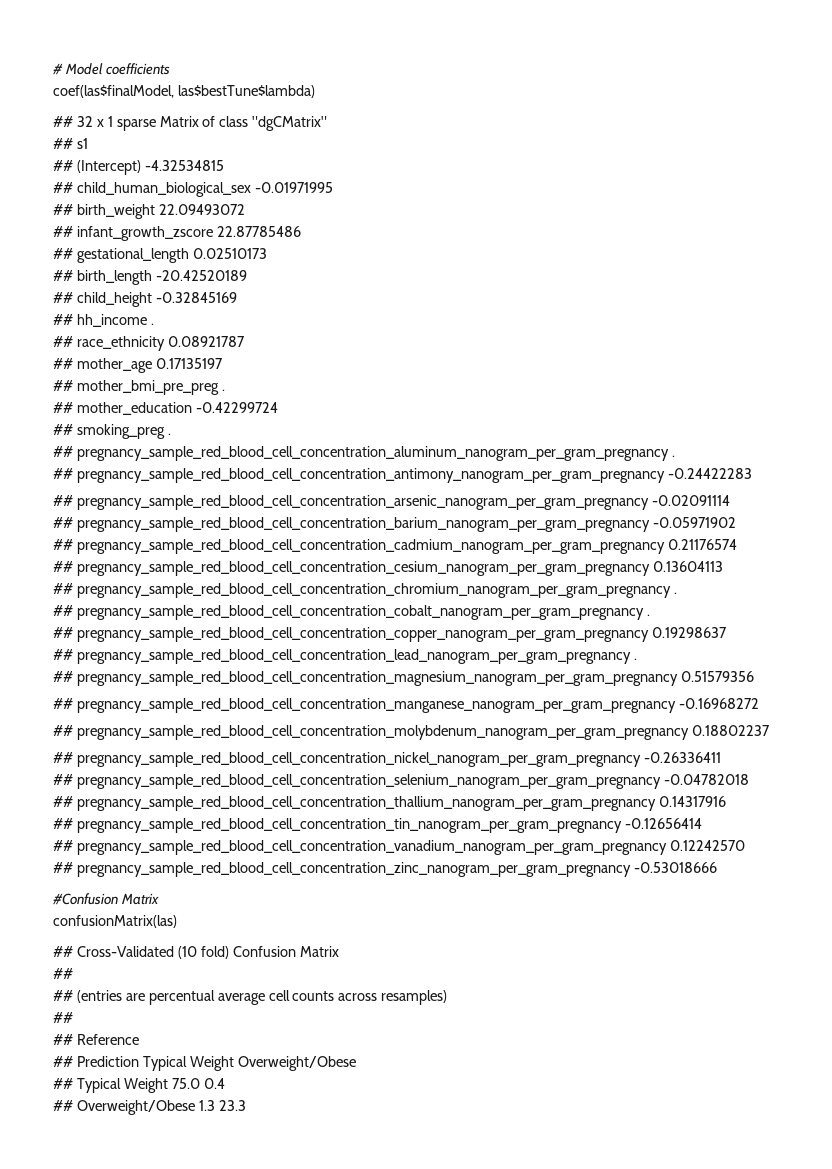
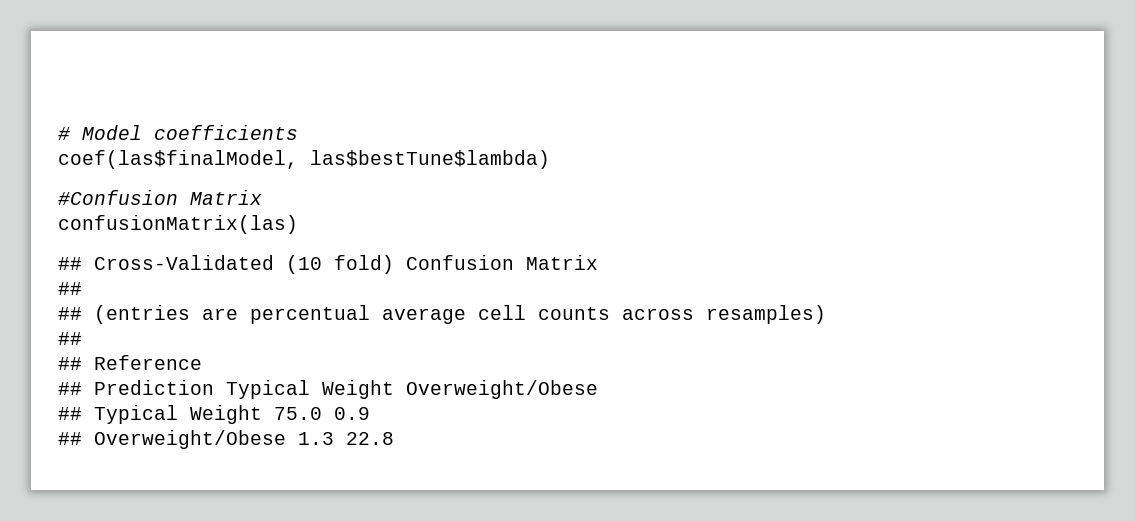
[53,116,328,131] [53,138,88,149] [53,160,224,175] [53,182,333,197] [53,204,245,219] [53,226,301,241] [53,248,267,263] [53,270,247,285] [53,292,237,307] [53,314,154,327] [53,336,245,351] [53,358,223,373] [53,380,225,395] [53,402,278,415] [53,424,171,439] [53,446,675,461] [53,468,752,483] [53,495,730,510] [53,517,736,532] [53,539,737,554] [53,561,723,576] [53,583,677,598] [53,605,650,620] [53,627,727,642] [53,649,637,664] [53,671,754,686] [53,698,759,713] [53,725,770,740] [53,752,721,767] [53,774,749,789] [53,796,726,811] [53,818,702,833] [53,840,745,855] [53,862,717,877] // ## 32 x 1 sparse Matrix of class "dgCMatrix" // ## s1 // ## (Intercept) -4.32534815 // ## child_human_biological_sex -0.01971995 // ## birth_weight 22.09493072 // ## infant_growth_zscore 22.87785486 // ## gestational_length 0.02510173 // ## birth_length -20.42520189 // ## child_height -0.32845169 // ## hh_income . // ## race_ethnicity 0.08921787 // ## mother_age 0.17135197 // ## mother_bmi_pre_preg . // ## mother_education -0.42299724 // ## smoking_preg . // ## pregnancy_sample_red_blood_cell_concentration_aluminum_nanogram_per_gram_pregnancy . // ## pregnancy_sample_red_blood_cell_concentration_antimony_nanogram_per_gram_pregnancy -0.24422283 // ## pregnancy_sample_red_blood_cell_concentration_arsenic_nanogram_per_gram_pregnancy -0.02091114 // ## pregnancy_sample_red_blood_cell_concentration_barium_nanogram_per_gram_pregnancy -0.05971902 // ## pregnancy_sample_red_blood_cell_concentration_cadmium_nanogram_per_gram_pregnancy 0.21176574 // ## pregnancy_sample_red_blood_cell_concentration_cesium_nanogram_per_gram_pregnancy 0.13604113 // ## pregnancy_sample_red_blood_cell_concentration_chromium_nanogram_per_gram_pregnancy . // ## pregnancy_sample_red_blood_cell_concentration_cobalt_nanogram_per_gram_pregnancy . // ## pregnancy_sample_red_blood_cell_concentration_copper_nanogram_per_gram_pregnancy 0.19298637 // ## pregnancy_sample_red_blood_cell_concentration_lead_nanogram_per_gram_pregnancy . // ## pregnancy_sample_red_blood_cell_concentration_magnesium_nanogram_per_gram_pregnancy 0.51579356 // ## pregnancy_sample_red_blood_cell_concentration_manganese_nanogram_per_gram_pregnancy -0.16968272 // ## pregnancy_sample_red_blood_cell_concentration_molybdenum_nanogram_per_gram_pregnancy 0.18802237 // ## pregnancy_sample_red_blood_cell_concentration_nickel_nanogram_per_gram_pregnancy -0.26336411 // ## pregnancy_sample_red_blood_cell_concentration_selenium_nanogram_per_gram_pregnancy -0.04782018 // ## pregnancy_sample_red_blood_cell_concentration_thallium_nanogram_per_gram_pregnancy 0.14317916 // ## pregnancy_sample_red_blood_cell_concentration_tin_nanogram_per_gram_pregnancy -0.12656414 // ## pregnancy_sample_red_blood_cell_concentration_vanadium_nanogram_per_gram_pregnancy 0.12242570 // ## pregnancy_sample_red_blood_cell_concentration_zinc_nanogram_per_gram_pregnancy -0.53018666 -> (550, 159) none
[203,1078,225,1089] 0.4 -> [334,407,370,420] 0.9
[218,1100,246,1111] 23.3 -> [346,432,394,445] 22.8

